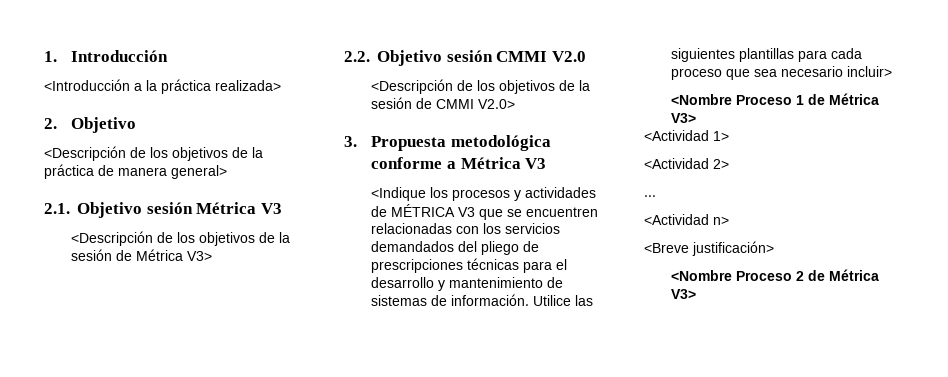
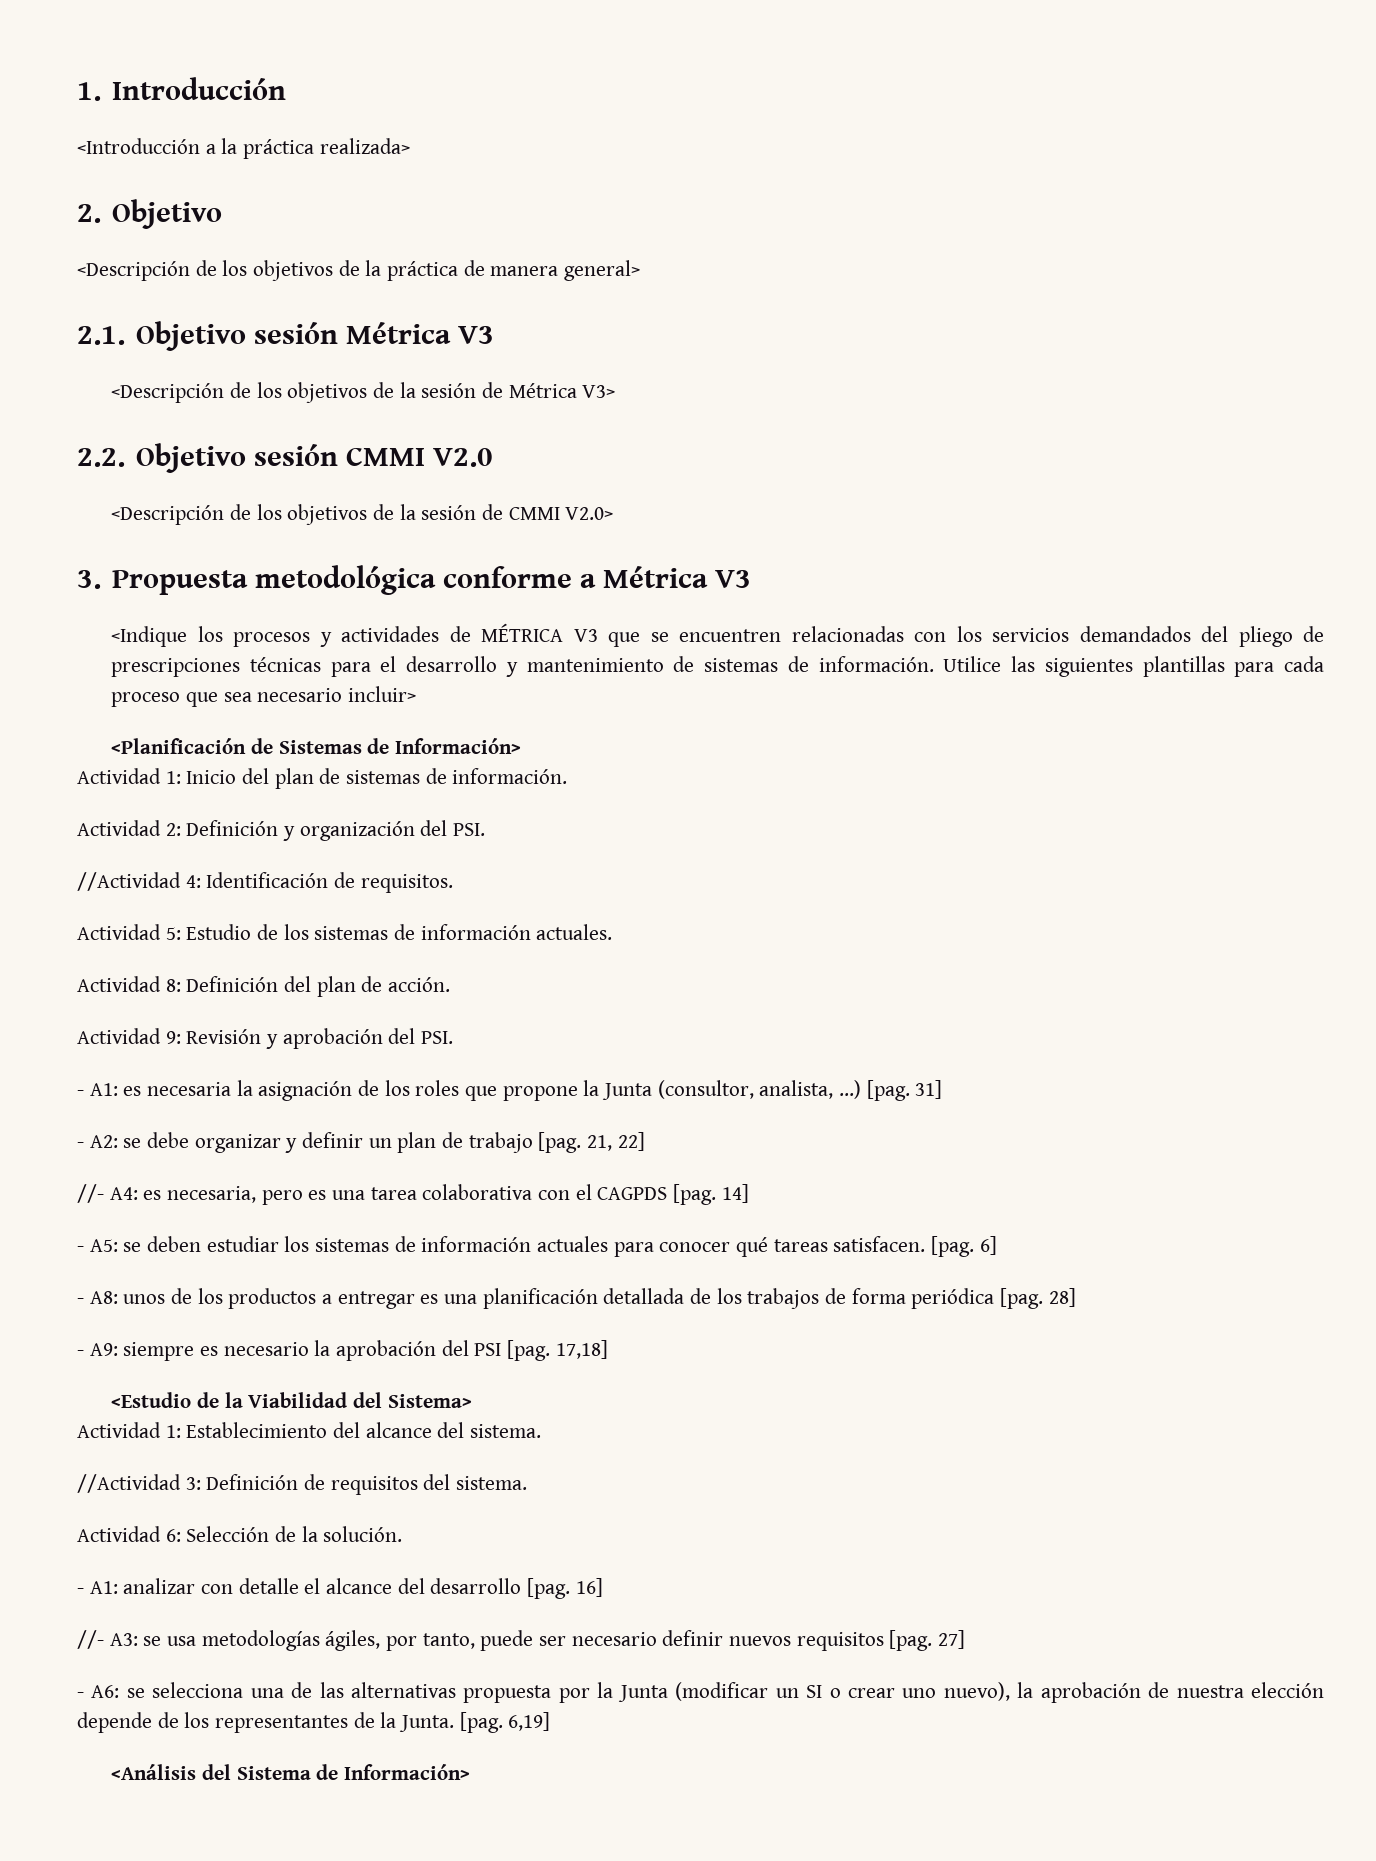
[671,93,880,105] [671,113,697,123] [644,130,729,141] [644,158,729,169] [644,195,656,197] [644,214,729,225] [644,241,774,256] [671,269,880,281] [671,289,697,299] <Nombre Proceso 1 de Métrica V3> // <Actividad 1> // <Actividad 2> // ... // <Actividad n> // <Breve justificación> // <Nombre Proceso 2 de Métrica V3> -> [111,738,521,754] [77,768,568,789] [77,820,486,841] [77,872,453,893] [77,924,613,940] [77,976,451,997] [77,1028,454,1049] [77,1080,943,1101] [77,1132,645,1153] [77,1184,749,1205] [77,1236,997,1257] [77,1288,1076,1309] [77,1340,608,1361] [111,1392,472,1408] [77,1422,542,1438] [77,1474,528,1495] [77,1526,403,1542] [77,1578,603,1599] [77,1630,966,1651] [77,1682,1324,1703] [77,1712,551,1733] [111,1764,470,1780] <Planificación de Sistemas de Información> // Actividad 1: Inicio del plan de sistemas de información. // Actividad 2: Definición y organización del PSI. // //Actividad 4: Identificación de requisitos. // Actividad 5: Estudio de los sistemas de información actuales. // Actividad 8: Definición del plan de acción. // Actividad 9: Revisión y aprobación del PSI. // - A1: es necesaria la asignación de los roles que propone la Junta (consultor, analista, …) [pag. 31] // - A2: se debe organizar y definir un plan de trabajo [pag. 21, 22] // //- A4: es necesaria, pero es una tarea colaborativa con el CAGPDS [pag. 14] // - A5: se deben estudiar los sistemas de información actuales para conocer qué tareas satisfacen. [pag. 6] // - A8: unos de los productos a entregar es una planificación detallada de los trabajos de forma periódica [pag. 28] // - A9: siempre es necesario la aprobación del PSI [pag. 17,18] // <Estudio de la Viabilidad del Sistema> // Actividad 1: Establecimiento del alcance del sistema. // //Actividad 3: Definición de requisitos del sistema. // Actividad 6: Selección de la solución. // - A1: analizar con detalle el alcance del desarrollo [pag. 16] // //- A3: se usa metodologías ágiles, por tanto, puede ser necesario definir nuevos requisitos [pag. 27] // - A6: se selecciona una de las alternativas propuesta por la Junta (modificar un SI o crear uno nuevo), la aprobación de nuestra elección depende de los representantes de la Junta. [pag. 6,19] // <Análisis del Sistema de Información>

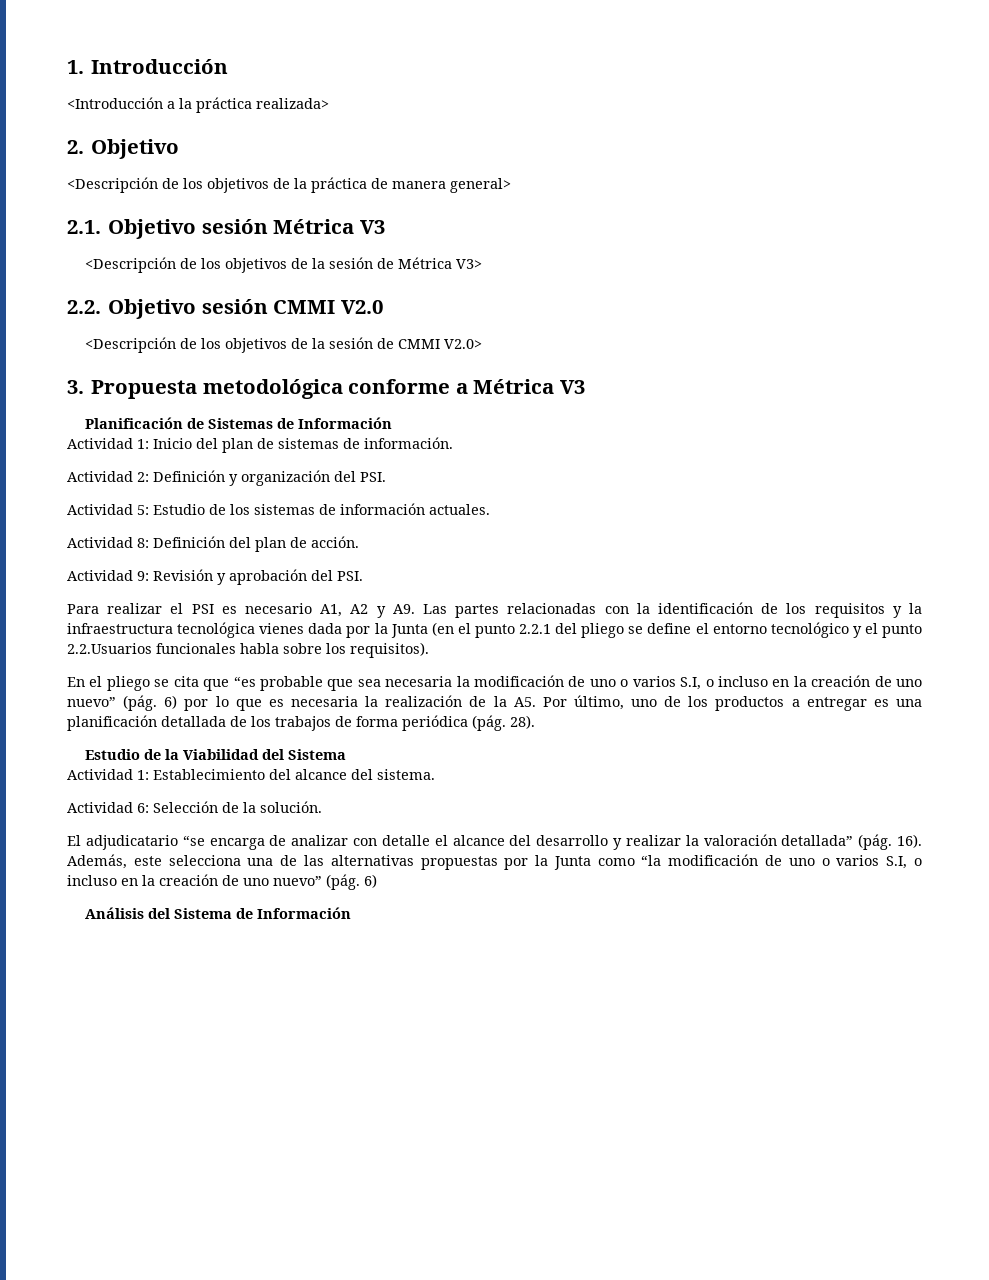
[111,623,1325,647] [111,656,1324,677] [111,686,416,707] [111,738,247,754] <Indique los procesos y actividades de MÉTRICA V3 que se encuentren relacionadas con los servicios demandados del pliego de prescripciones técnicas para el desarrollo y mantenimiento de sistemas de información. Utilice las siguientes plantillas para cada proceso que sea necesario incluir> // <Planificación -> [84,417,183,429] Planificación
[394,738,521,754] Información> -> [297,417,392,429] Información
[77,872,453,893] // //Actividad 4: Identificación de requisitos. -> (386, 477) none
[77,1080,943,1101] [77,1132,645,1153] [77,1184,749,1205] [77,1236,997,1257] [77,1291,166,1304] - A1: es necesaria la asignación de los roles que propone la Junta (consultor, analista, …) [pag. 31] // - A2: se debe organizar y definir un plan de trabajo [pag. 21, 22] // //- A4: es necesaria, pero es una tarea colaborativa con el CAGPDS [pag. 14] // - A5: se deben estudiar los sistemas de información actuales para conocer qué tareas satisfacen. [pag. 6] // - A8: unos -> [67,602,923,618] [67,622,923,638] [67,642,429,658] [67,675,922,691] [67,695,658,711] Para realizar el PSI es necesario A1, A2 y A9. Las partes relacionadas con la identificación de los requisitos y la infraestructura tecnológica vienes dada por la Junta (en el punto 2.2.1 del pliego se define el entorno tecnológico y el punto 2.2.Usuarios funcionales habla sobre los requisitos). // En el pliego se cita que “es probable que sea necesaria la modificación de uno o varios S.I, o incluso en la creación de uno nuevo” (pág. 6) por lo que es necesaria la realización de la A5. Por último, uno
[1000,1288,1076,1309] [77,1340,608,1361] [111,1392,192,1408] [pag. 28] // - A9: siempre es necesario la aprobación del PSI [pag. 17,18] // <Estudio -> [472,715,535,731] [84,749,140,760] (pág. 28). // Estudio
[387,1394,472,1408] Sistema> -> [287,749,346,760] Sistema
[77,1474,528,1495] // //Actividad 3: Definición de requisitos del sistema. -> (435, 774) none
[77,1581,118,1594] - A1: -> [67,835,287,850] El adjudicatario “se encarga de
[527,1578,603,1599] [77,1630,966,1651] [77,1685,145,1698] [pag. 16] // //- A3: se usa metodologías ágiles, por tanto, puede ser necesario definir nuevos requisitos [pag. 27] // - A6: se -> [612,834,923,850] [67,854,162,869] y realizar la valoración detallada” (pág. 16). Además, este
[463,1682,1324,1703] [77,1712,551,1733] [111,1764,197,1780] propuesta por la Junta (modificar un SI o crear uno nuevo), la aprobación de nuestra elección depende de los representantes de la Junta. [pag. 6,19] // <Análisis -> [420,854,922,870] [67,874,377,890] [84,907,144,919] propuestas por la Junta como “la modificación de uno o varios S.I, o incluso en la creación de uno nuevo” (pág. 6) // Análisis
[343,1764,470,1780] Información> -> [256,907,351,919] Información

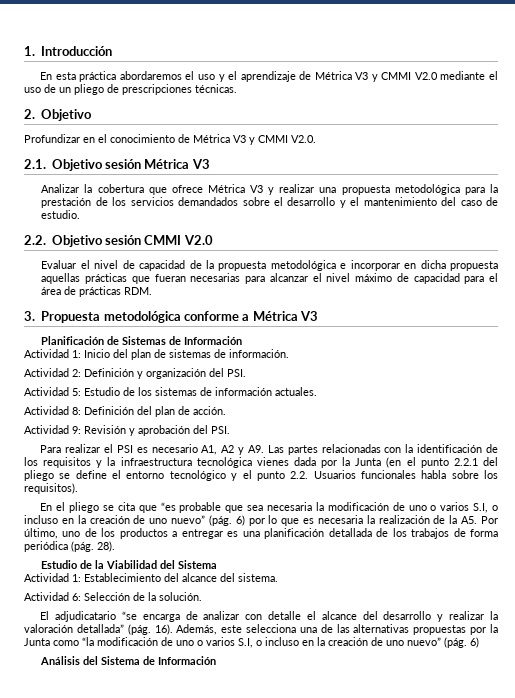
[67,97,329,113] [67,139,180,159] [67,177,511,193] <Introducción a la práctica realizada> // 2. Objetivo // <Descripción de los objetivos de la práctica de manera general> -> [40,71,498,82] [24,84,237,95] [24,109,93,121] [24,134,316,145] En esta práctica abordaremos el uso y el aprendizaje de Métrica V3 y CMMI V2.0 mediante el uso de un pliego de prescripciones técnicas. // 2. Objetivo // Profundizar en el conocimiento de Métrica V3 y CMMI V2.0.
[84,257,482,273] <Descripción de los objetivos de la sesión de Métrica V3> -> [41,184,499,195] [41,197,498,208] [41,210,81,219] Analizar la cobertura que ofrece Métrica V3 y realizar una propuesta metodológica para la prestación de los servicios demandados sobre el desarrollo y el mantenimiento del caso de estudio.
[84,337,482,353] <Descripción de los objetivos de la sesión de CMMI V2.0> -> [41,260,498,271] [41,273,498,284] [41,286,153,297] Evaluar el nivel de capacidad de la propuesta metodológica e incorporar en dicha propuesta aquellas prácticas que fueran necesarias para alcanzar el nivel máximo de capacidad para el área de prácticas RDM.
[67,643,152,654] 2.2.Usuarios -> [290,470,356,479] 2.2. Usuarios

